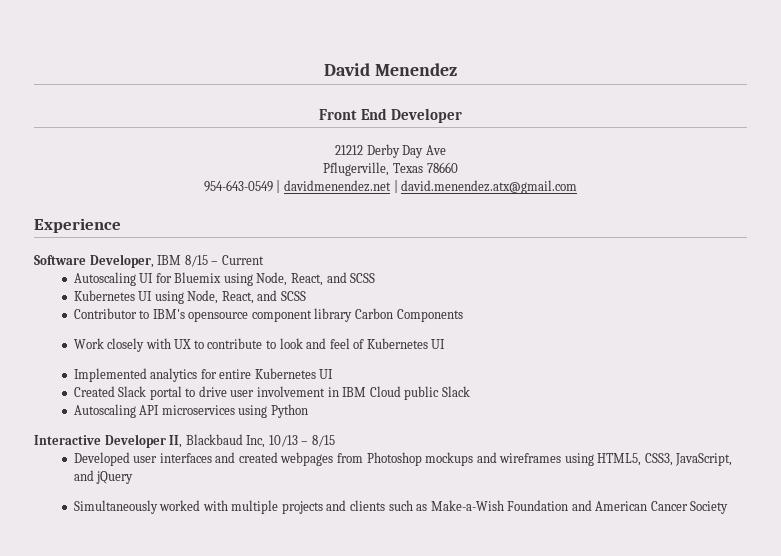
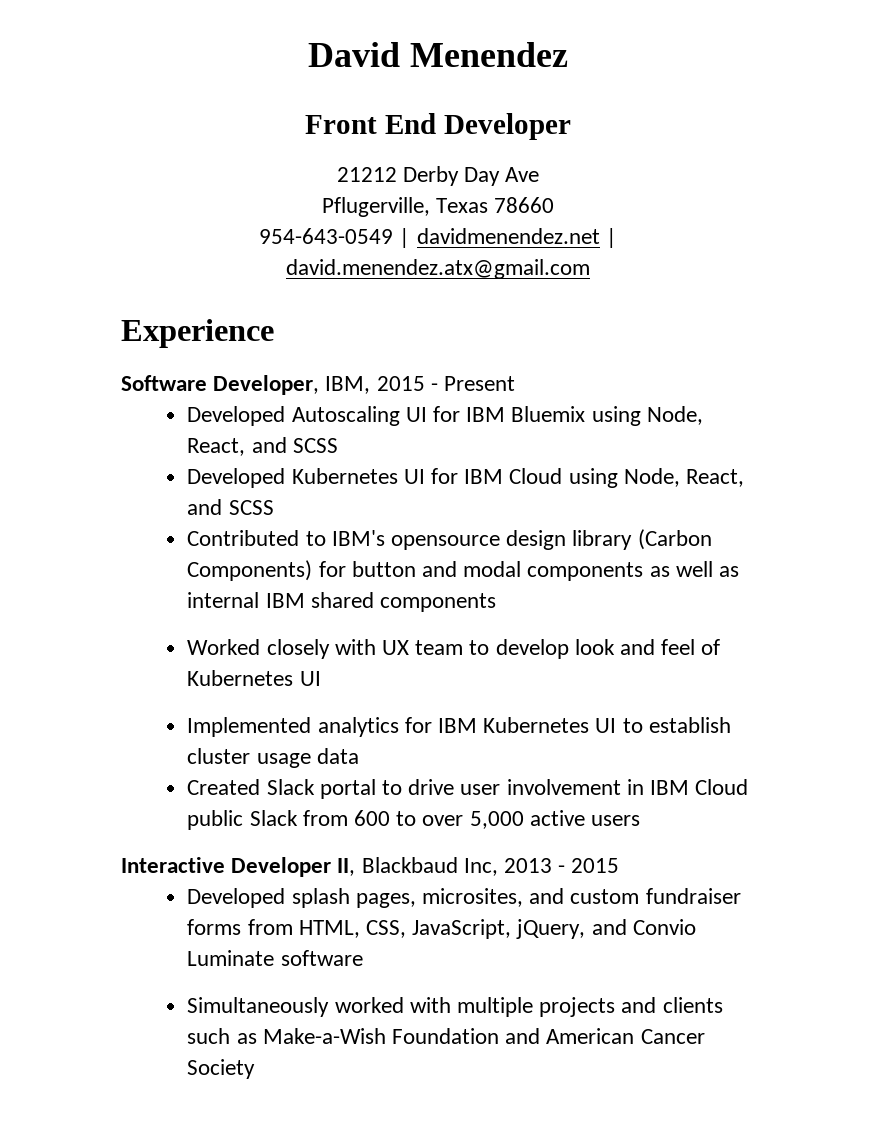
[157,255,264,267] IBM 8/15 – Current // -> [325,376,516,394] [187,406,286,426] IBM, 2015 - Present // Developed
(172, 278) none -> [466,407,506,422] IBM
[73,290,306,304] [73,308,137,319] Kubernetes UI using Node, React, and SCSS // Contributor -> [187,468,745,488] [187,499,274,515] [187,530,300,546] Developed Kubernetes UI for IBM Cloud using Node, React, and SCSS // Contributed
[251,308,463,322] [73,338,276,352] component library Carbon Components // Work closely with UX to contribute to -> [506,529,712,550] [187,560,740,581] [187,592,496,612] [187,639,569,659] design library (Carbon Components) for button and modal components as well as internal IBM shared components // Worked closely with UX team to develop
[219,368,334,379] entire Kubernetes UI -> [437,717,731,733] [187,748,359,768] IBM Kubernetes UI to establish cluster usage data
[73,404,308,418] // Autoscaling API microservices using Python -> [302,810,641,829] from 600 to over 5,000 active users
[268,435,335,447] [73,452,733,466] [73,470,134,484] 10/13 – 8/15 // Developed user interfaces and created webpages from Photoshop mockups and wireframes using HTML5, CSS3, JavaScript, and jQuery -> [504,858,620,873] [187,888,741,908] [187,919,696,939] [187,950,363,966] 2013 - 2015 // Developed splash pages, microsites, and custom fundraiser forms from HTML, CSS, JavaScript, jQuery, and Convio Luminate software

